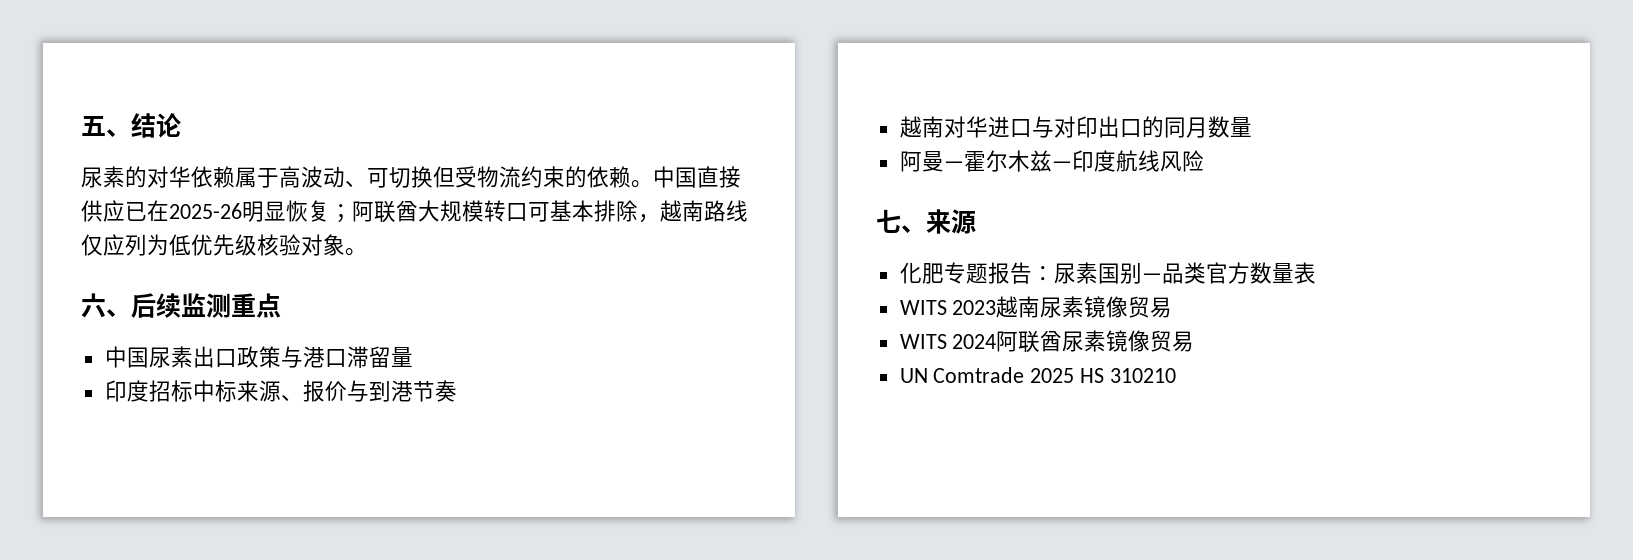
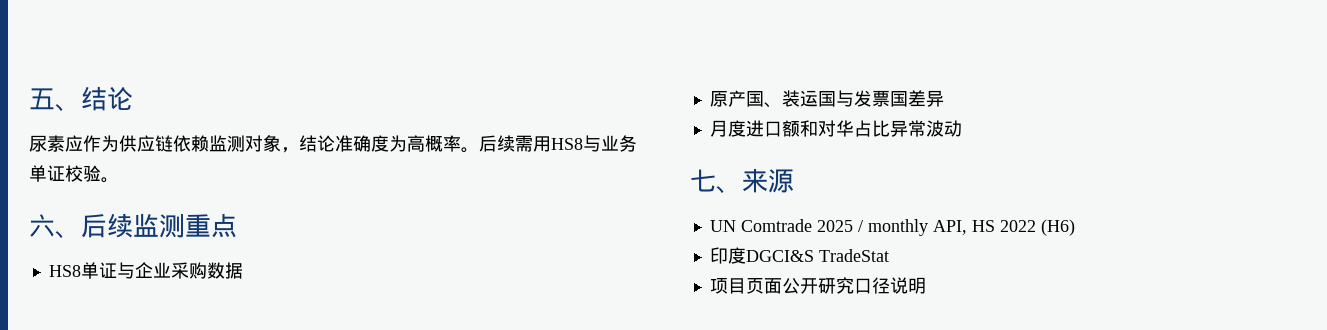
[125,166,741,188] [81,200,748,223] [81,234,345,256] 的对华依赖属于高波动、可切换但受物流约束的依赖。中国直接供应已在2025-26明显恢复；阿联酋大规模转口可基本排除，越南路线仅应列为低优先级核验对象 -> [65,135,637,153] [29,165,101,182] 应作为供应链依赖监测对象，结论准确度为高概率。后续需用HS8与业务单证校验
[104,346,413,368] [104,380,457,402] [899,116,1252,138] [899,150,1204,172] [876,209,976,234] [899,262,1316,284] [899,296,1173,318] [899,330,1195,353] [899,367,1176,383] 中国尿素出口政策与港口滞留量 // 印度招标中标来源、报价与到港节奏 // 越南对华进口与对印出口的同月数量 // 阿曼—霍尔木兹—印度航线风险 // 七、来源 // 化肥专题报告：尿素国别—品类官方数量表 // WITS 2023越南尿素镜像贸易 // WITS 2024阿联酋尿素镜像贸易 // UN Comtrade 2025 HS 310210 -> [48,262,243,279] [709,90,944,108] [709,120,962,137] [690,168,794,194] [709,219,1075,236] [709,247,889,264] [709,277,926,294] HS8单证与企业采购数据 // 原产国、装运国与发票国差异 // 月度进口额和对华占比异常波动 // 七、来源 // UN Comtrade 2025 / monthly API, HS 2022 (H6) // 印度DGCI&S TradeStat // 项目页面公开研究口径说明

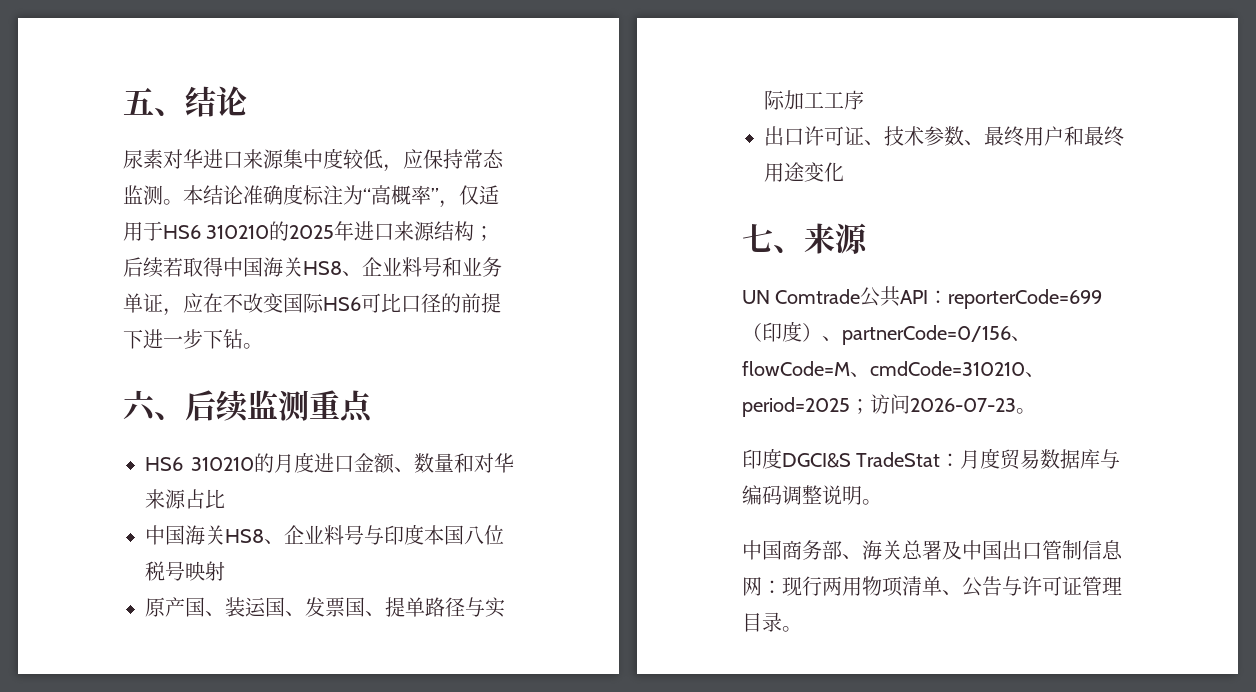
[65,135,637,153] [29,165,101,182] 应作为供应链依赖监测对象，结论准确度为高概率。后续需用HS8与业务单证校验 -> [163,148,504,172] [123,184,499,208] [123,221,495,241] [123,257,502,278] [123,293,501,316] [123,329,243,349] 对华进口来源集中度较低，应保持常态监测。本结论准确度标注为“高概率”，仅适用于HS6 310210的2025年进口来源结构；后续若取得中国海关HS8、企业料号和业务单证，应在不改变国际HS6可比口径的前提下进一步下钻
[48,262,243,279] [709,90,944,108] [709,120,962,137] [690,168,794,194] [709,219,1075,236] [709,247,889,264] [709,277,926,294] HS8单证与企业采购数据 // 原产国、装运国与发票国差异 // 月度进口额和对华占比异常波动 // 七、来源 // UN Comtrade 2025 / monthly API, HS 2022 (H6) // 印度DGCI&S TradeStat // 项目页面公开研究口径说明 -> [145,452,514,474] [145,489,225,509] [145,524,504,545] [145,561,225,581] [145,597,505,618] [764,90,864,110] [764,126,1124,147] [764,162,844,182] [742,223,869,254] [742,286,1103,309] [742,321,1031,345] [742,361,1045,377] [742,394,1036,417] [742,448,1121,470] [742,485,882,505] [742,540,1123,560] [742,576,1122,597] [742,612,802,632] HS6 310210的月度进口金额、数量和对华来源占比 // 中国海关HS8、企业料号与印度本国八位税号映射 // 原产国、装运国、发票国、提单路径与实际加工工序 // 出口许可证、技术参数、最终用户和最终用途变化 // 七、来源 // UN Comtrade公共API：reporterCode=699（印度）、partnerCode=0/156、flowCode=M、cmdCode=310210、period=2025；访问2026-07-23。 // 印度DGCI&S TradeStat：月度贸易数据库与编码调整说明。 // 中国商务部、海关总署及中国出口管制信息网：现行两用物项清单、公告与许可证管理目录。

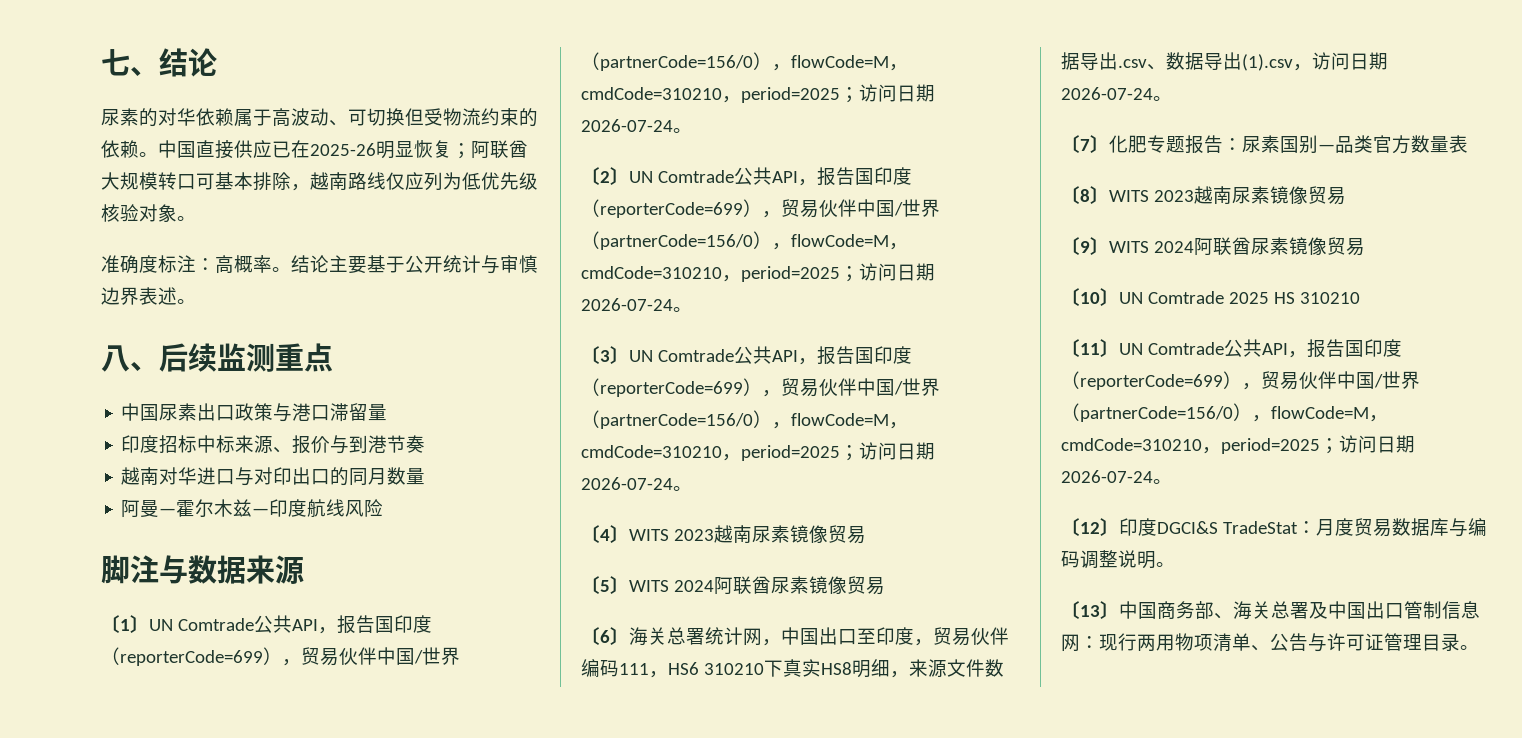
[123,87,154,115] 五 -> [101,49,130,76] 七
[163,148,504,172] [123,185,243,205] 对华进口来源集中度较低，应保持常态监测。本结论 -> [139,108,538,127] [101,140,528,159] [101,172,538,191] [101,204,196,222] 的对华依赖属于高波动、可切换但受物流约束的依赖。中国直接供应已在2025-26明显恢复；阿联酋大规模转口可基本排除，越南路线仅应列为低优先级核验对象。 //
[343,185,499,208] [123,221,495,241] [123,257,502,278] [123,293,501,316] [123,329,263,349] [123,390,157,422] 为“高概率”，仅适用于HS6 310210的2025年进口来源结构；后续若取得中国海关HS8、企业料号和业务单证，应在不改变国际HS6可比口径的前提下进一步下钻。 // 六 -> [196,255,538,274] [101,287,196,305] [101,345,130,372] ：高概率。结论主要基于公开统计与审慎边界表述。 // 八
[145,452,514,474] [145,489,225,509] [145,524,504,545] [145,561,225,581] [145,597,505,618] [764,90,864,110] [764,126,1124,147] [764,162,844,182] [742,224,804,254] HS6 310210的月度进口金额、数量和对华来源占比 // 中国海关HS8、企业料号与印度本国八位税号映射 // 原产国、装运国、发票国、提单路径与实际加工工序 // 出口许可证、技术参数、最终用户和最终用途变化 // 七、 -> [121,403,388,422] [121,435,426,454] [121,467,426,486] [121,499,384,518] [101,555,246,584] 中国尿素出口政策与港口滞留量 // 印度招标中标来源、报价与到港节奏 // 越南对华进口与对印出口的同月数量 // 阿曼—霍尔木兹—印度航线风险 // 脚注与数据
[742,286,1103,309] [742,321,1031,345] [742,361,1045,377] [742,394,1036,417] UN Comtrade公共API：reporterCode=699（印度）、partnerCode=0/156、flowCode=M、cmdCode=310210、period=2025；访问2026-07-23。 // -> [101,615,432,634] [101,647,460,666] [581,52,908,71] [581,84,935,103] [581,119,692,133] [581,167,912,186] [581,199,940,218] [581,231,908,250] [581,263,935,282] [581,298,692,312] [581,346,912,365] [581,378,940,397] [581,410,908,429] [581,442,935,461] [581,477,692,491] [581,525,866,544] [581,576,885,595] [581,627,1009,646] [581,659,1004,678] [1061,52,1388,71] [1061,87,1172,101] [1061,135,1468,154] [1061,186,1346,205] [1061,237,1365,256] [1061,288,1360,306] [1061,339,1402,358] [1061,371,1420,390] [1061,403,1388,422] [1061,435,1415,454] [1061,470,1172,484] [1061,518,1119,536] 〔1〕UN Comtrade公共API，报告国印度（reporterCode=699），贸易伙伴中国/世界（partnerCode=156/0），flowCode=M，cmdCode=310210，period=2025；访问日期2026-07-24。 // 〔2〕UN Comtrade公共API，报告国印度（reporterCode=699），贸易伙伴中国/世界（partnerCode=156/0），flowCode=M，cmdCode=310210，period=2025；访问日期2026-07-24。 // 〔3〕UN Comtrade公共API，报告国印度（reporterCode=699），贸易伙伴中国/世界（partnerCode=156/0），flowCode=M，cmdCode=310210，period=2025；访问日期2026-07-24。 // 〔4〕WITS 2023越南尿素镜像贸易 // 〔5〕WITS 2024阿联酋尿素镜像贸易 // 〔6〕海关总署统计网，中国出口至印度，贸易伙伴编码111，HS6 310210下真实HS8明细，来源文件数据导出.csv、数据导出(1).csv，访问日期2026-07-24。 // 〔7〕化肥专题报告：尿素国别—品类官方数量表 // 〔8〕WITS 2023越南尿素镜像贸易 // 〔9〕WITS 2024阿联酋尿素镜像贸易 // 〔10〕UN Comtrade 2025 HS 310210 // 〔11〕UN Comtrade公共API，报告国印度（reporterCode=699），贸易伙伴中国/世界（partnerCode=156/0），flowCode=M，cmdCode=310210，period=2025；访问日期2026-07-24。 // 〔12〕
(882, 502) none -> [1061,601,1119,619] 〔13〕

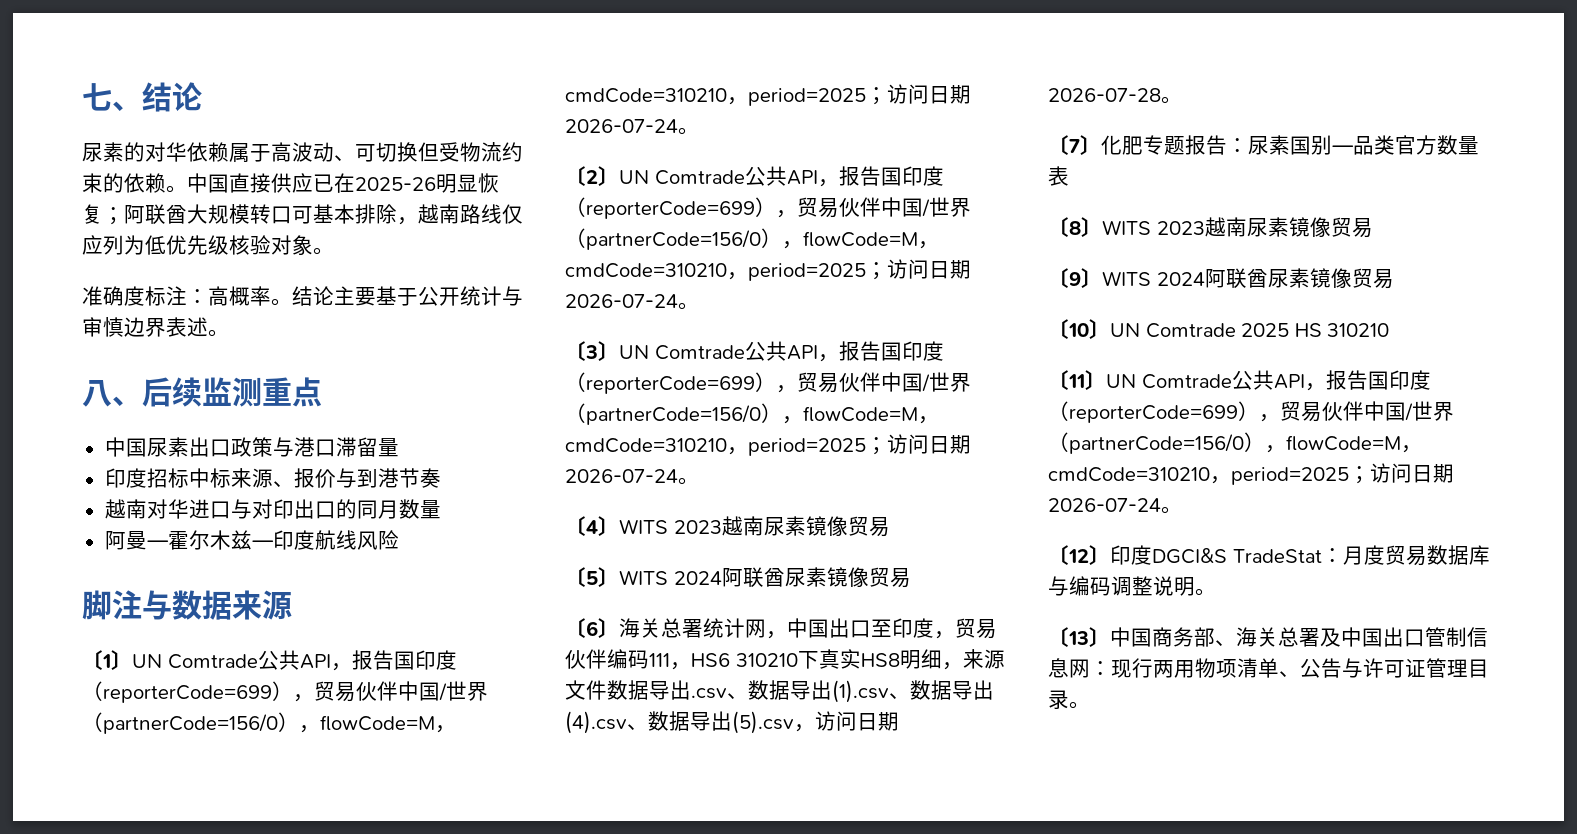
(1293, 62) none -> [889,680,994,700] [565,711,794,734] 、数据导出(4).csv、数据导出(5).csv
[1061,87,1153,100] 2026-07-24 -> [1048,88,1161,102] 2026-07-28

